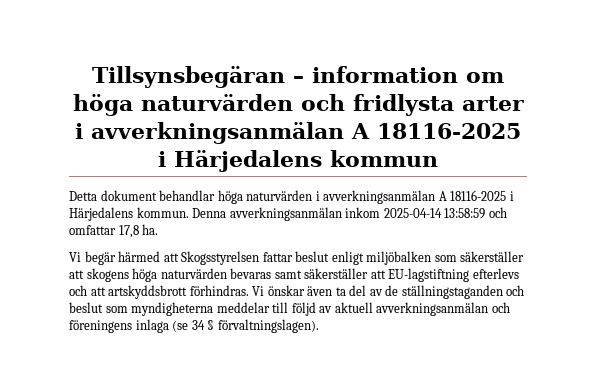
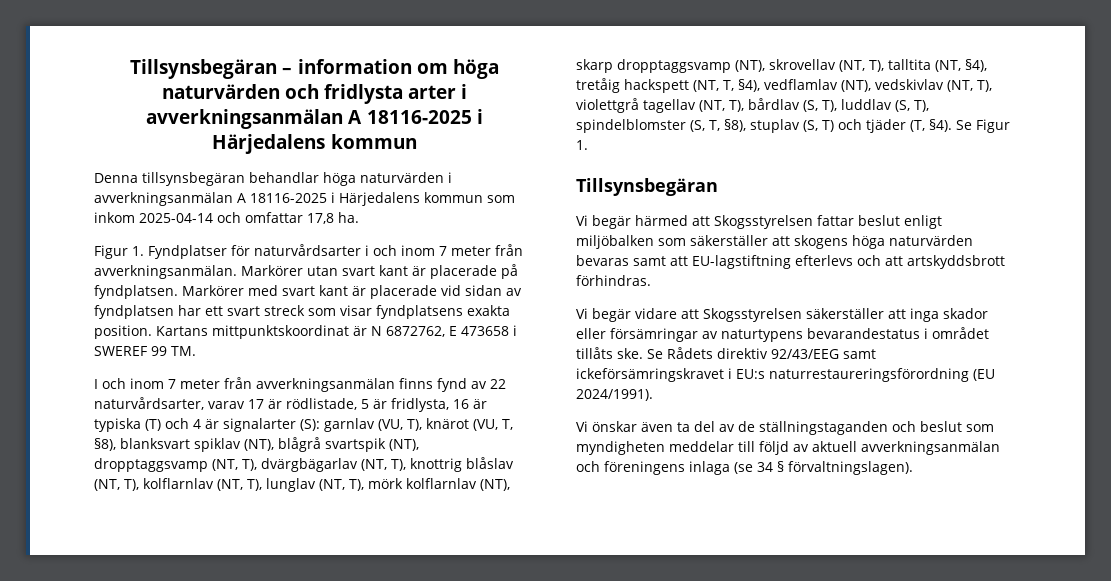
[69,190,157,201] Detta dokument -> [94,172,245,186] Denna tillsynsbegäran
[136,207,342,221] kommun. Denna avverkningsanmälan -> [424,192,515,203] kommun som
[444,208,486,219] 13:58:59 -> (213, 218) none
(159, 229) none -> [94,244,523,259] [94,264,518,279] [94,285,522,299] [94,305,510,319] [94,325,517,339] [94,346,196,356] [94,377,506,392] [94,397,487,412] [94,418,513,432] [94,437,419,452] [94,457,514,472] [94,478,510,492] [576,59,987,73] [576,78,992,93] [576,98,929,113] [576,119,1010,133] [576,140,588,150] [576,178,718,196] // Figur 1. Fyndplatser för naturvårdsarter i och inom 7 meter från avverkningsanmälan. Markörer utan svart kant är placerade på fyndplatsen. Markörer med svart kant är placerade vid sidan av fyndplatsen har ett svart streck som visar fyndplatsens exakta position. Kartans mittpunktskoordinat är N 6872762, E 473658 i SWEREF 99 TM. // I och inom 7 meter från avverkningsanmälan finns fynd av 22 naturvårdsarter, varav 17 är rödlistade, 5 är fridlysta, 16 är typiska (T) och 4 är signalarter (S): garnlav (VU, T), knärot (VU, T, §8), blanksvart spiklav (NT), blågrå svartspik (NT), dropptaggsvamp (NT, T), dvärgbägarlav (NT, T), knottrig blåslav (NT, T), kolflarnlav (NT, T), lunglav (NT, T), mörk kolflarnlav (NT), skarp dropptaggsvamp (NT), skrovellav (NT, T), talltita (NT, §4), tretåig hackspett (NT, T, §4), vedflamlav (NT), vedskivlav (NT, T), violettgrå tagellav (NT, T), bårdlav (S, T), luddlav (S, T), spindelblomster (S, T, §8), stuplav (S, T) och tjäder (T, §4). Se Figur 1. // Tillsynsbegäran
[304,268,369,279] säkerställer -> (666, 261) none
(249, 290) none -> [576,308,988,322] [576,327,989,342] [576,347,876,359] [576,368,995,382] [576,389,653,401] // Vi begär vidare att Skogsstyrelsen säkerställer att inga skador eller försämringar av naturtypens bevarandestatus i området tillåts ske. Se Rådets direktiv 92/43/EEG samt ickeförsämringskravet i EU:s naturrestaureringsförordning (EU 2024/1991). //
[131,302,214,316] myndigheterna -> [576,441,665,455] myndigheten

